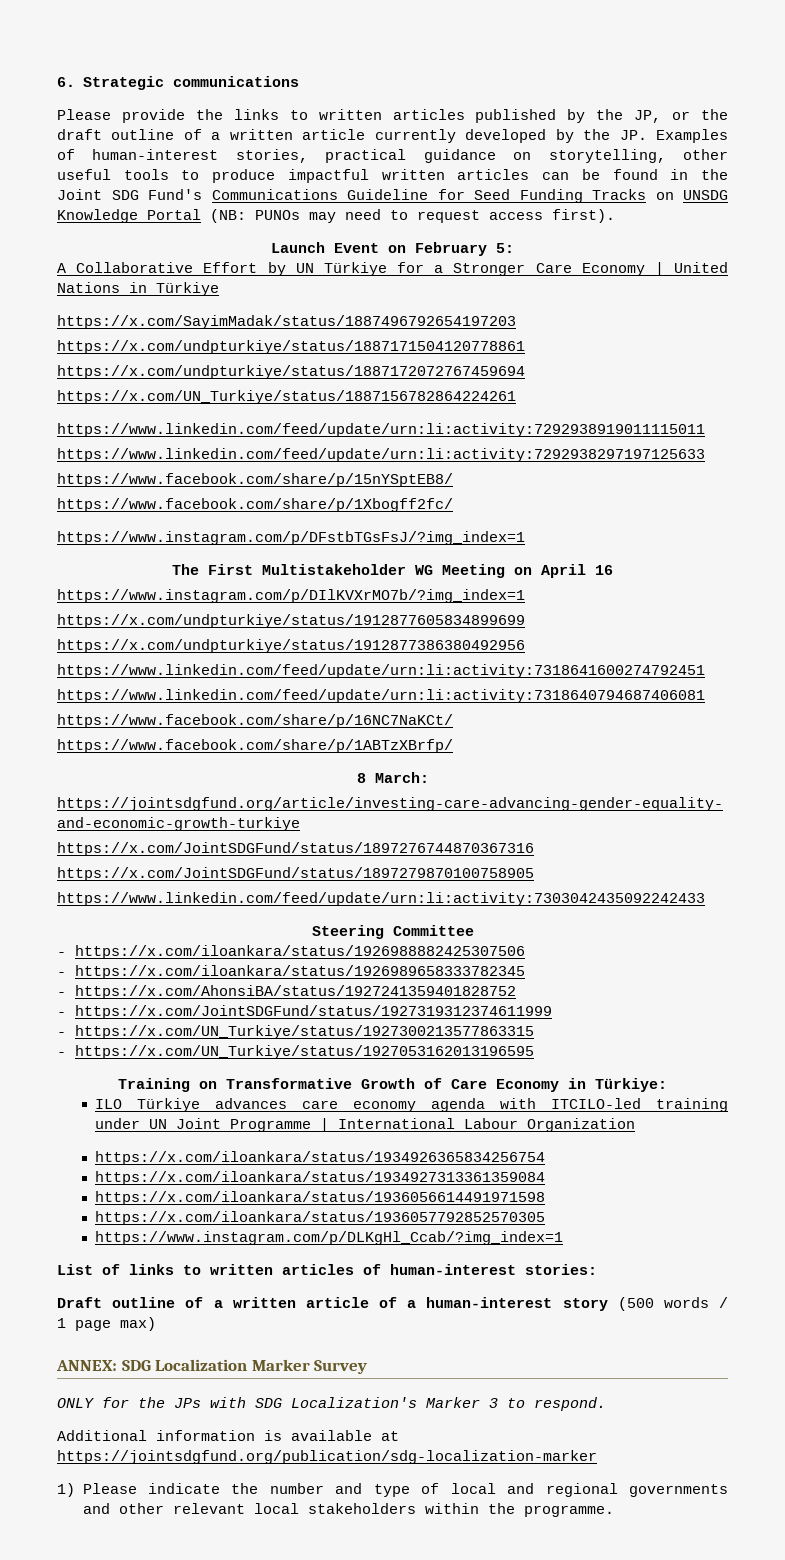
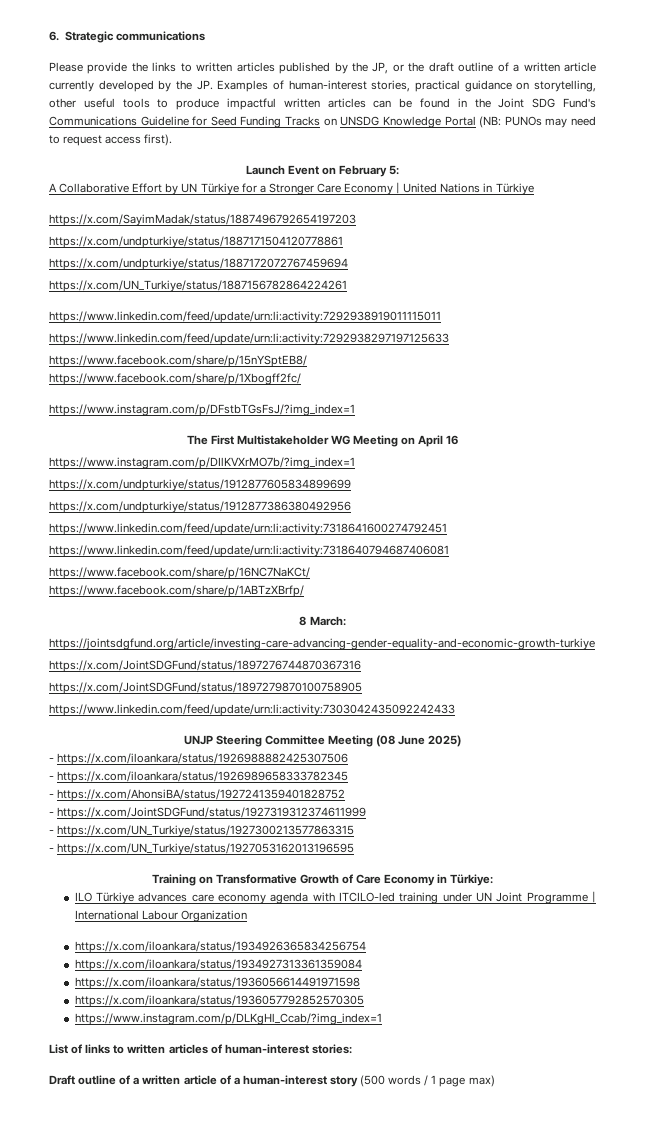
(705, 899) none -> [183,735,213,745] UNJP
(474, 930) none -> [328,735,462,747] Meeting (08 June 2025)
[56,1359,368,1374] [57,1397,606,1411] [57,1430,399,1441] [57,1450,597,1464] [57,1483,728,1497] [82,1503,614,1517] // ANNEX: SDG Localization Marker Survey // ONLY for the JPs with SDG Localization's Marker 3 to respond. // Additional information is available at https://jointsdgfund.org/publication/sdg-localization-marker // 1) Please indicate the number and type of local and regional governments and other relevant local stakeholders within the programme. -> (495, 1081) none

